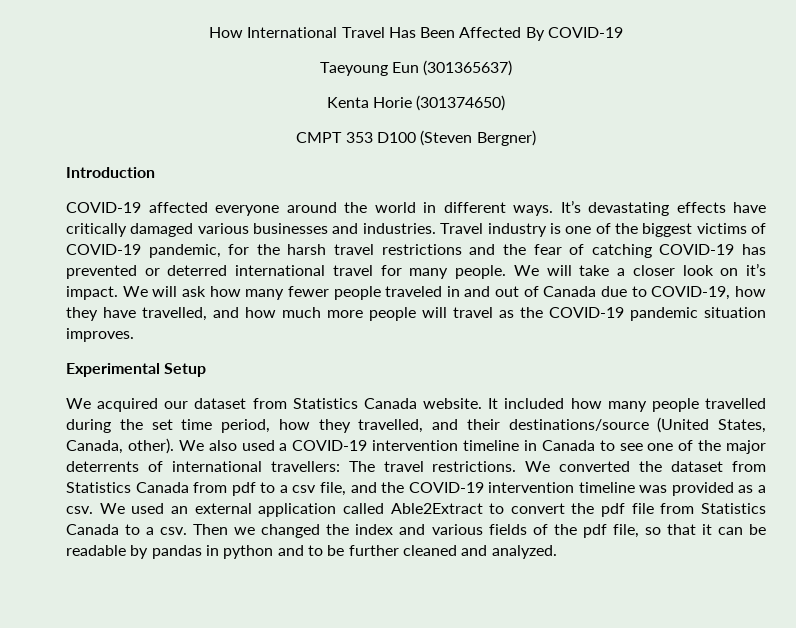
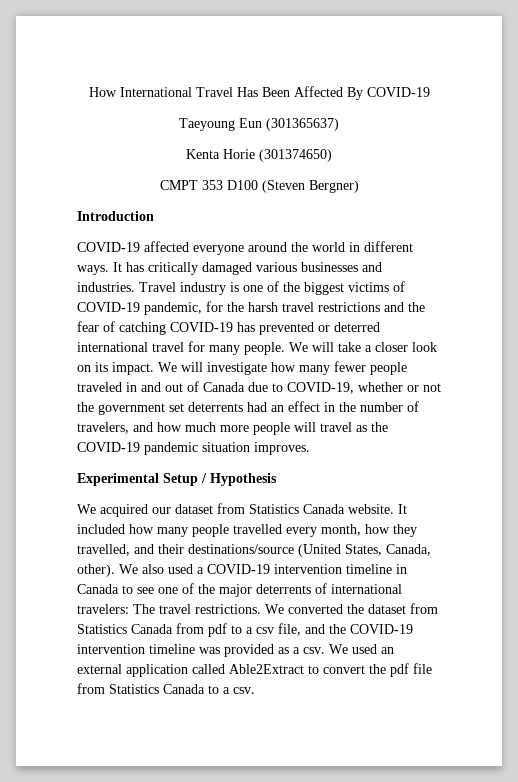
[560,200,766,216] It’s devastating effects have -> [113,262,144,272] It has
[746,263,767,276] it’s -> [95,362,108,372] its
[181,286,206,297] ask -> [207,362,267,375] investigate
[734,286,766,297] [66,307,207,321] how they have travelled, -> [358,382,441,392] [77,401,419,415] [77,422,129,434] whether or not the government set deterrents had an effect in the number of travelers,
(207, 370) none -> [201,473,277,486] / Hypothesis
[66,419,270,433] during the set time period, -> [286,524,361,537] every month,
[270,461,340,472] travellers: -> [77,604,129,614] travelers:
[193,524,766,538] [66,545,557,559] Then we changed the index and various fields of the pdf file, so that it can be readable by pandas in python and to be further cleaned and analyzed. -> (255, 690) none

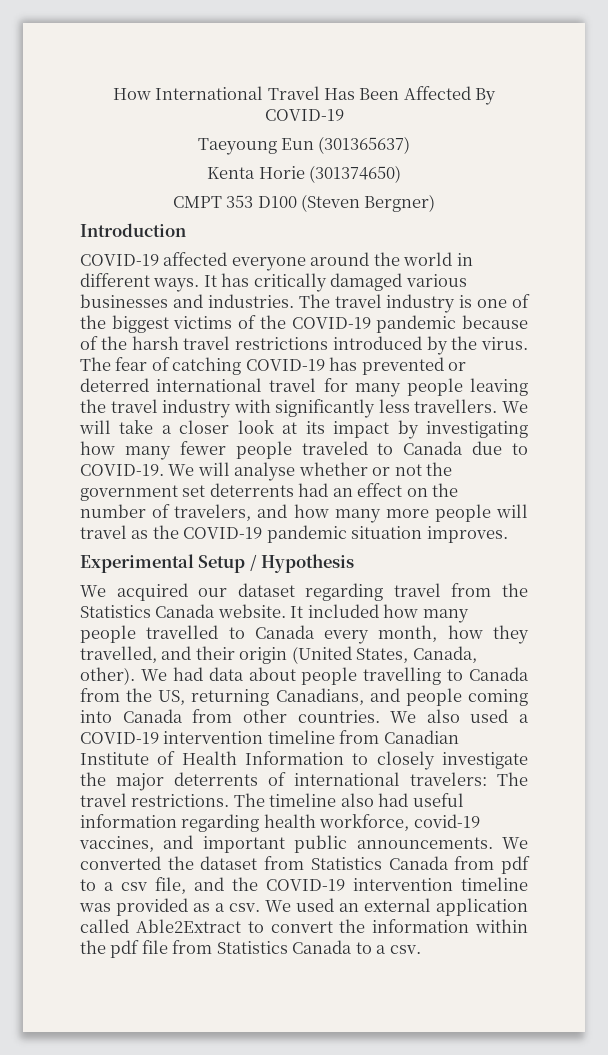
[139,282,176,292] Travel -> [298,294,382,308] The travel
[77,301,425,315] COVID-19 pandemic, for the harsh travel restrictions and the -> [259,315,528,333] [80,336,528,355] [80,357,111,371] the COVID-19 pandemic because of the harsh travel restrictions introduced by the virus. The
[244,342,285,355] people. -> [406,378,528,396] [80,399,498,418] people leaving the travel industry with significantly less travellers.
[77,362,267,375] on its impact. We will investigate -> [282,420,529,439] at its impact by investigating
[126,381,354,394] in and out of Canada due to COVID-19, -> [377,441,528,455] [80,462,296,481] to Canada due to COVID-19. We will analyse
[324,402,335,412] in -> [406,488,428,497] on
[185,422,216,432] much -> [334,509,381,523] many
[217,503,245,514] from -> [305,583,528,601] regarding travel from the
(282, 529) none -> [228,625,315,639] to Canada
[188,544,294,554] destinations/source -> [239,647,288,664] origin
(138, 569) none -> [172,667,529,685] [80,688,528,706] [80,709,417,723] had data about people travelling to Canada from the US, returning Canadians, and people coming into Canada from other countries. We
[396,564,407,574] [77,583,194,594] in Canada to see one of -> [339,730,459,744] [80,751,528,770] from Canadian Institute of Health Information to closely investigate
(261, 609) none -> [233,793,464,807] [80,814,480,832] [79,835,493,853] The timeline also had useful information regarding health workforce, covid-19 vaccines, and important public announcements.
(386, 669) none -> [372,919,528,933] [80,940,106,954] information within the

